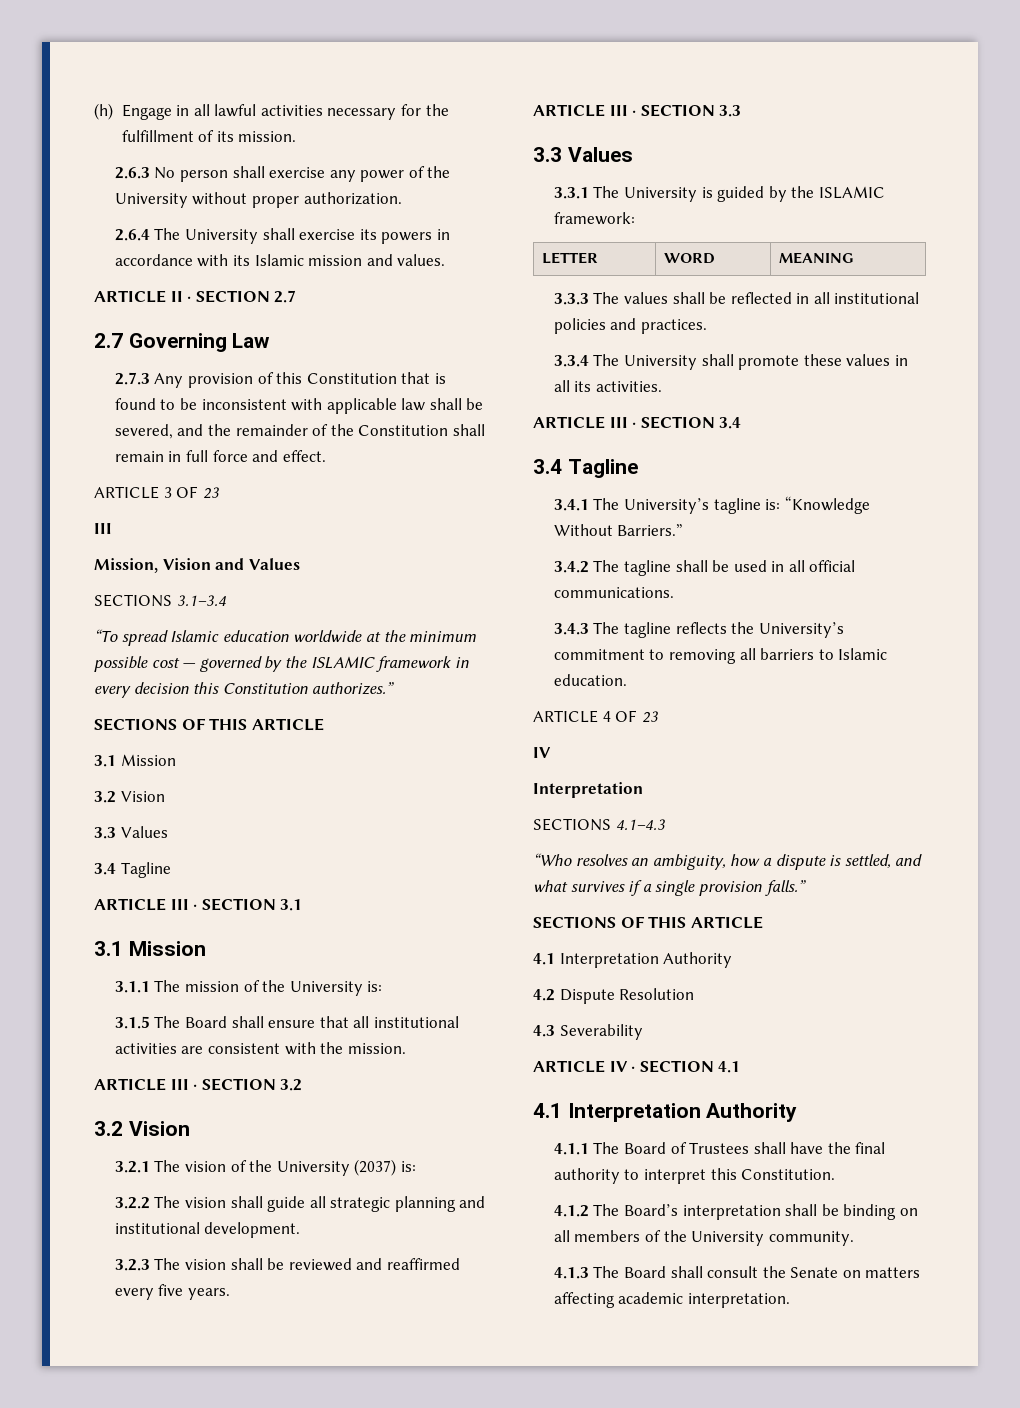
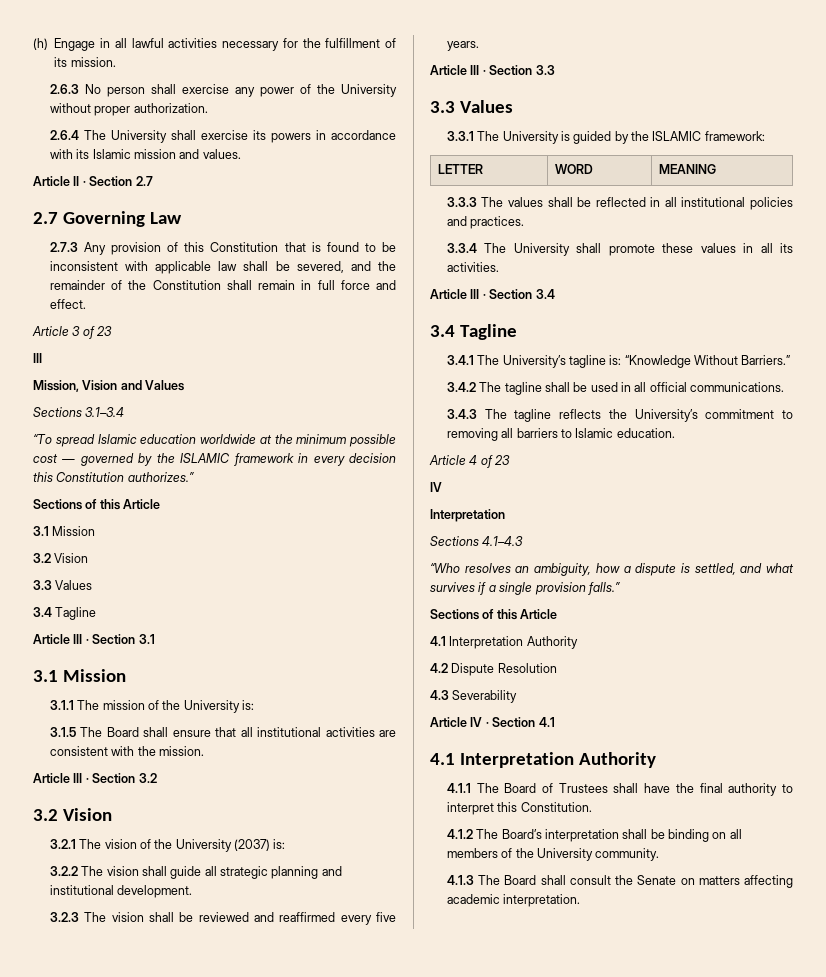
[94,290,166,303] ARTICLE -> [33,176,70,186] Article
[195,290,270,303] SECTION -> [89,176,133,186] Section
[94,486,199,499] ARTICLE 3 OF -> [32,326,95,339] Article 3 of
[94,594,172,607] SECTIONS -> [33,407,82,417] Sections
[94,718,324,731] SECTIONS OF THIS ARTICLE -> [33,499,161,510] Sections of this Article
[94,898,276,911] ARTICLE III · SECTION -> [33,634,136,644] Article III · Section
[94,1078,276,1091] ARTICLE III · SECTION -> [33,773,136,783] Article III · Section
[533,104,715,117] ARTICLE III · SECTION -> [430,65,533,75] Article III · Section
[533,416,715,429] ARTICLE III · SECTION -> [430,289,533,299] Article III · Section
[533,710,638,723] ARTICLE 4 OF -> [429,455,493,468] Article 4 of
[533,818,611,831] SECTIONS -> [430,536,479,546] Sections
[533,916,763,929] SECTIONS OF THIS ARTICLE -> [430,609,558,620] Sections of this Article
[533,1060,605,1073] ARTICLE -> [430,717,467,727] Article
[639,1060,714,1073] SECTION -> [492,717,536,727] Section

